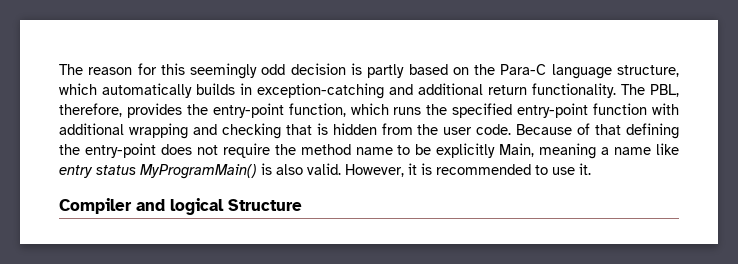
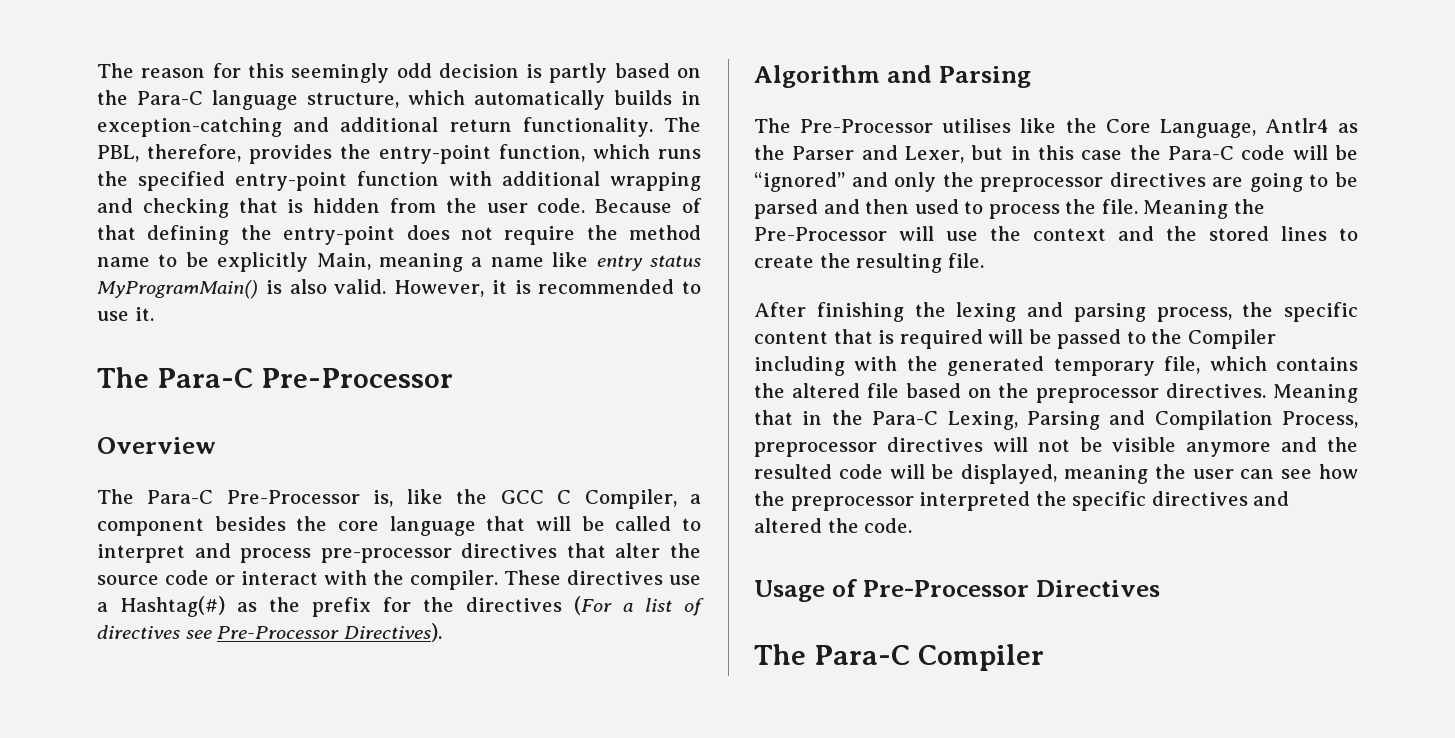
[59,198,302,215] Compiler and logical Structure -> [97,367,453,388] [97,437,216,454] [97,489,702,509] [97,516,702,536] [97,543,701,563] [97,570,702,590] [97,596,704,617] [97,623,442,642] [754,65,1031,88] [754,118,1358,138] [754,145,1358,163] [754,172,1358,192] [754,199,1265,219] [754,226,1358,241] [754,253,984,273] [754,302,1358,322] [754,329,1276,349] [754,356,1358,376] [754,383,1358,403] [754,410,1358,430] [754,437,1358,457] [754,464,1358,484] [754,491,1290,511] [754,518,913,533] [754,579,1160,602] [754,644,1044,671] The Para-C Pre-Processor // Overview // The Para-C Pre-Processor is, like the GCC C Compiler, a component besides the core language that will be called to interpret and process pre-processor directives that alter the source code or interact with the compiler. These directives use a Hashtag(#) as the prefix for the directives (For a list of directives see Pre-Processor Directives). // Algorithm and Parsing // The Pre-Processor utilises like the Core Language, Antlr4 as the Parser and Lexer, but in this case the Para-C code will be “ignored” and only the preprocessor directives are going to be parsed and then used to process the file. Meaning the Pre-Processor will use the context and the stored lines to create the resulting file. // After finishing the lexing and parsing process, the specific content that is required will be passed to the Compiler including with the generated temporary file, which contains the altered file based on the preprocessor directives. Meaning that in the Para-C Lexing, Parsing and Compilation Process, preprocessor directives will not be visible anymore and the resulted code will be displayed, meaning the user can see how the preprocessor interpreted the specific directives and altered the code. // Usage of Pre-Processor Directives // The Para-C Compiler

